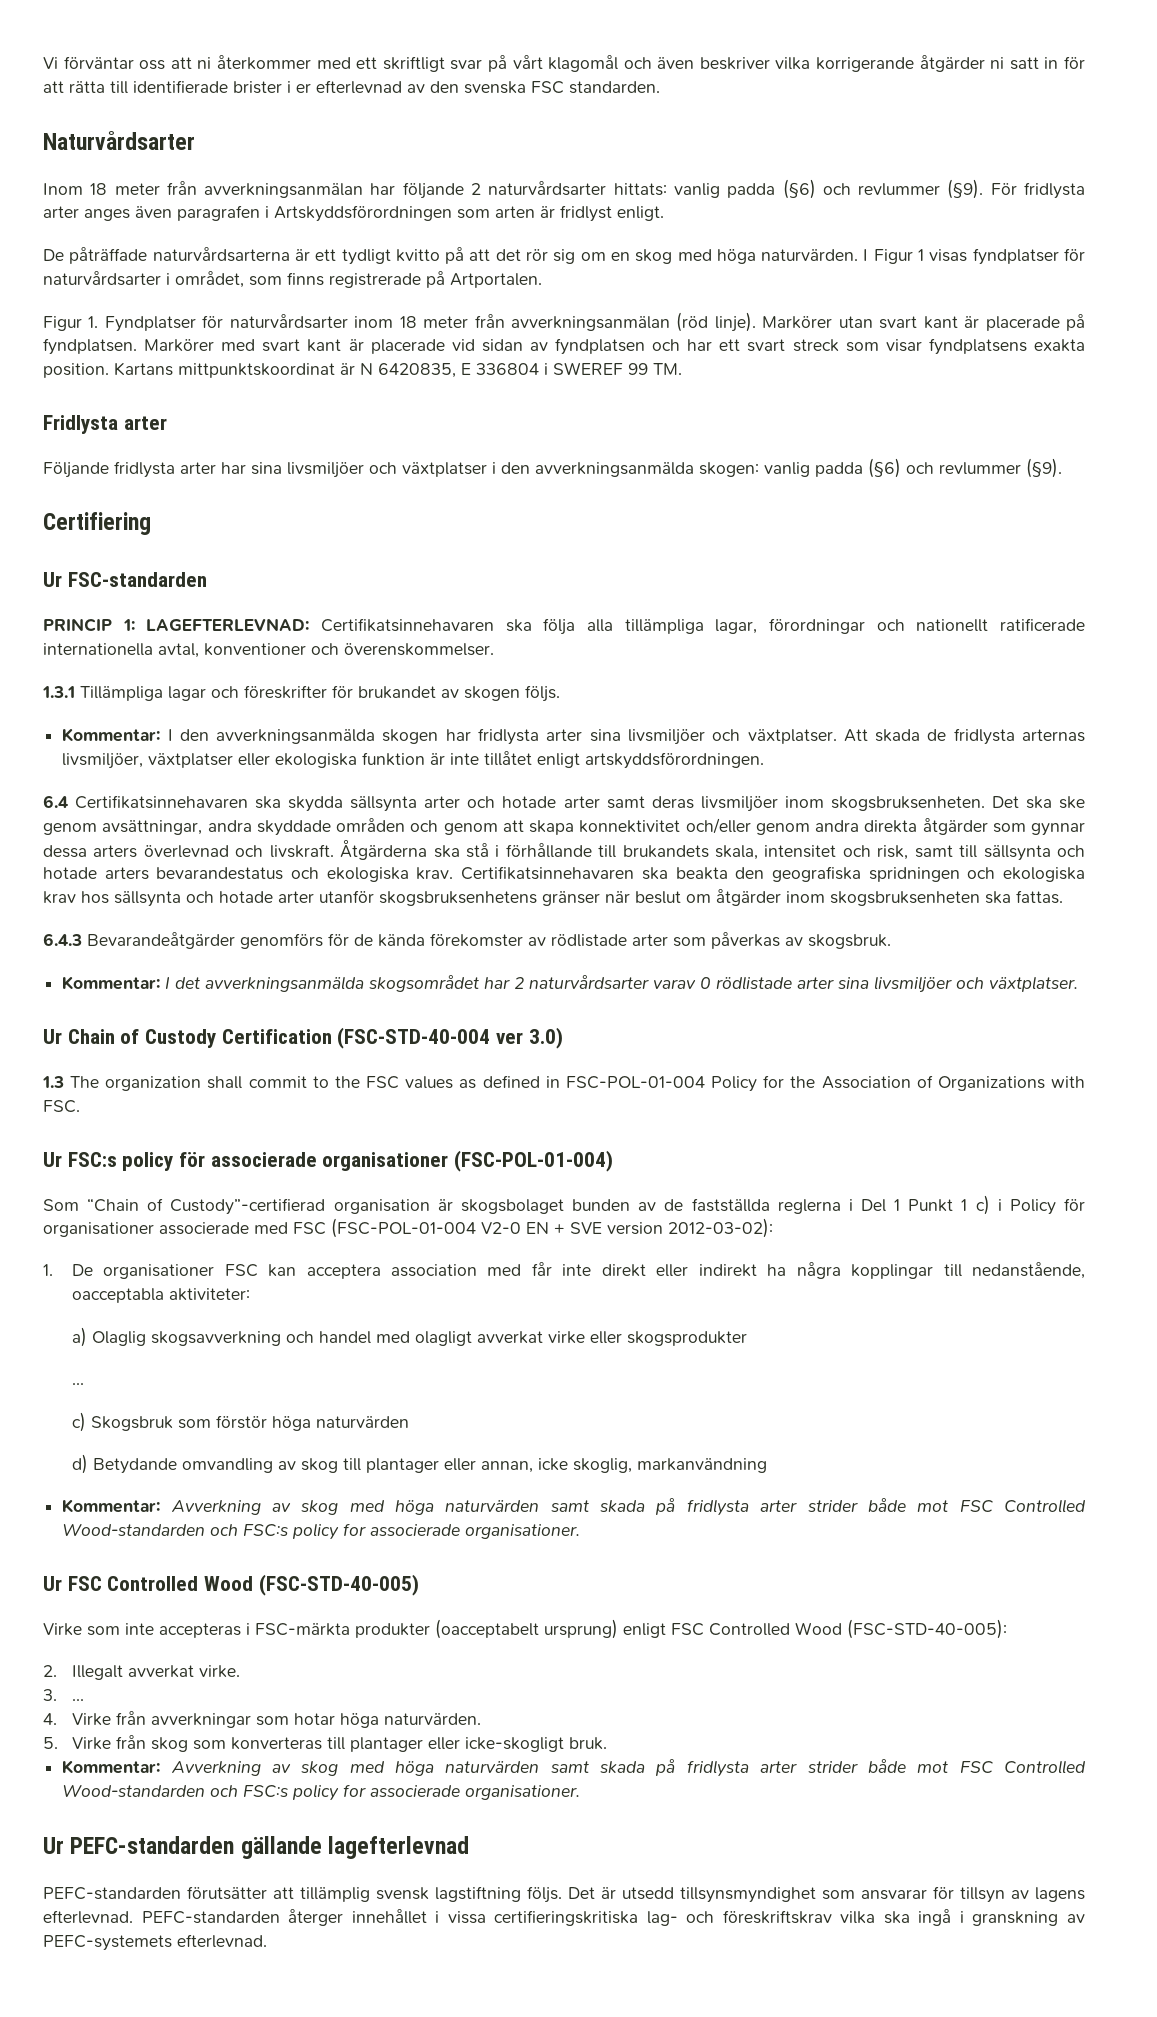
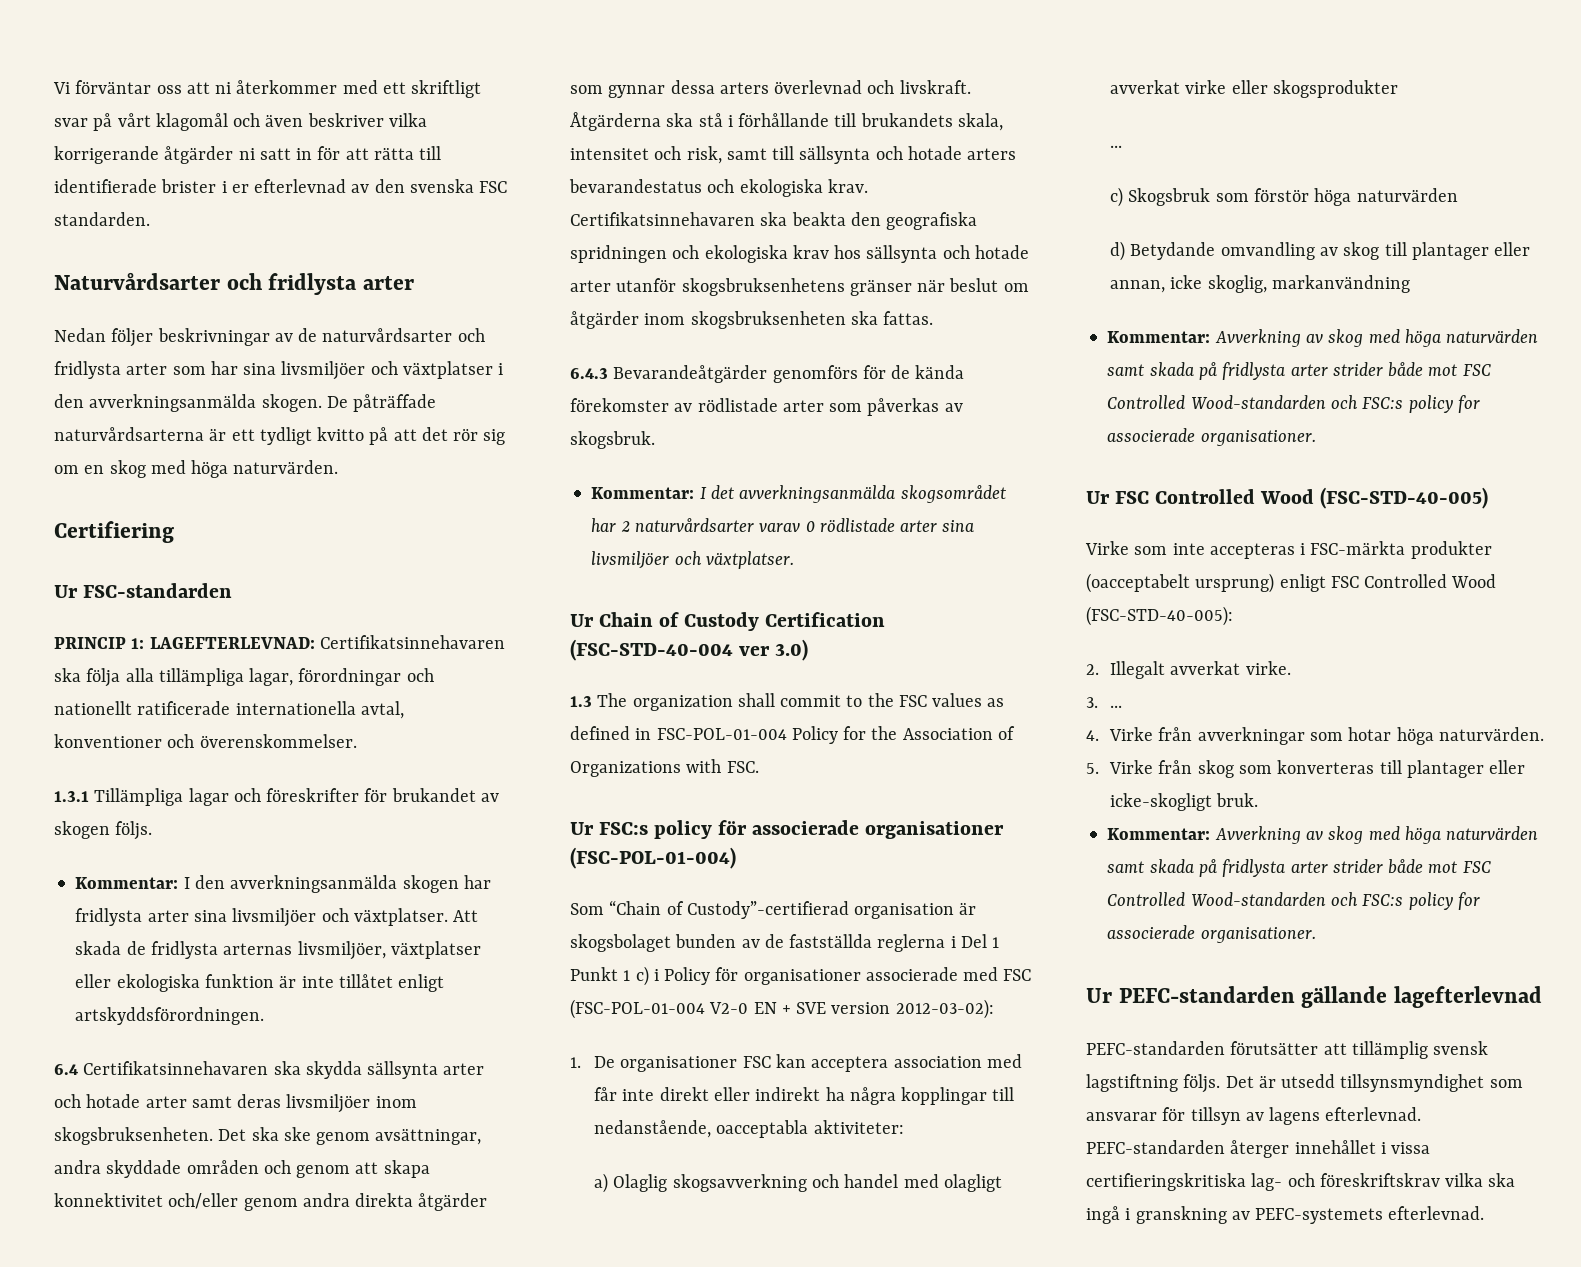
[43,179,1085,199] [43,205,664,222] // Inom 18 meter från avverkningsanmälan har följande 2 naturvårdsarter hittats: vanlig padda (§6) och revlummer (§9). För fridlysta arter anges även paragrafen i Artskyddsförordningen som arten är fridlyst enligt. // -> [226,273,414,295] [54,328,485,347] [54,361,504,380] [54,394,322,412] och fridlysta arter // Nedan följer beskrivningar av de naturvårdsarter och fridlysta arter som har sina livsmiljöer och växtplatser i den avverkningsanmälda skogen.
[863,248,1086,265] [43,271,542,288] [43,312,1086,332] [43,338,1085,355] [43,362,682,378] [43,415,167,434] [43,458,1062,478] I Figur 1 visas fyndplatser för naturvårdsarter i området, som finns registrerade på Artportalen. // Figur 1. Fyndplatser för naturvårdsarter inom 18 meter från avverkningsanmälan (röd linje). Markörer utan svart kant är placerade på fyndplatsen. Markörer med svart kant är placerade vid sidan av fyndplatsen och har ett svart streck som visar fyndplatsens exakta position. Kartans mittpunktskoordinat är N 6420835, E 336804 i SWEREF 99 TM. // Fridlysta arter // Följande fridlysta arter har sina livsmiljöer och växtplatser i den avverkningsanmälda skogen: vanlig padda (§6) och revlummer (§9). -> (339, 467) none

